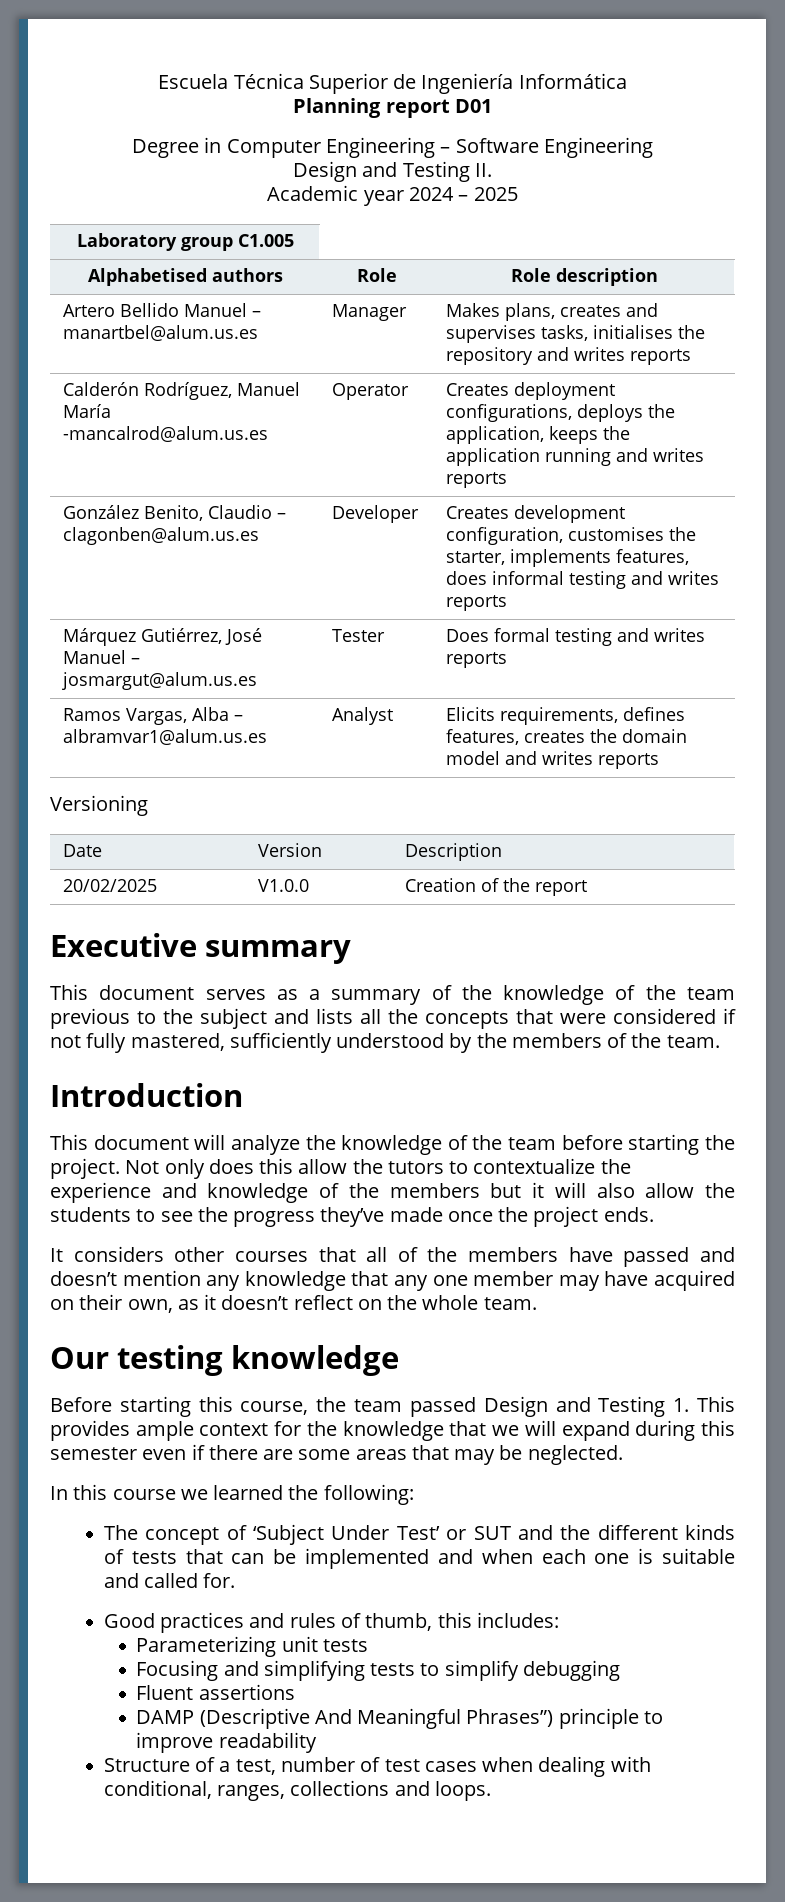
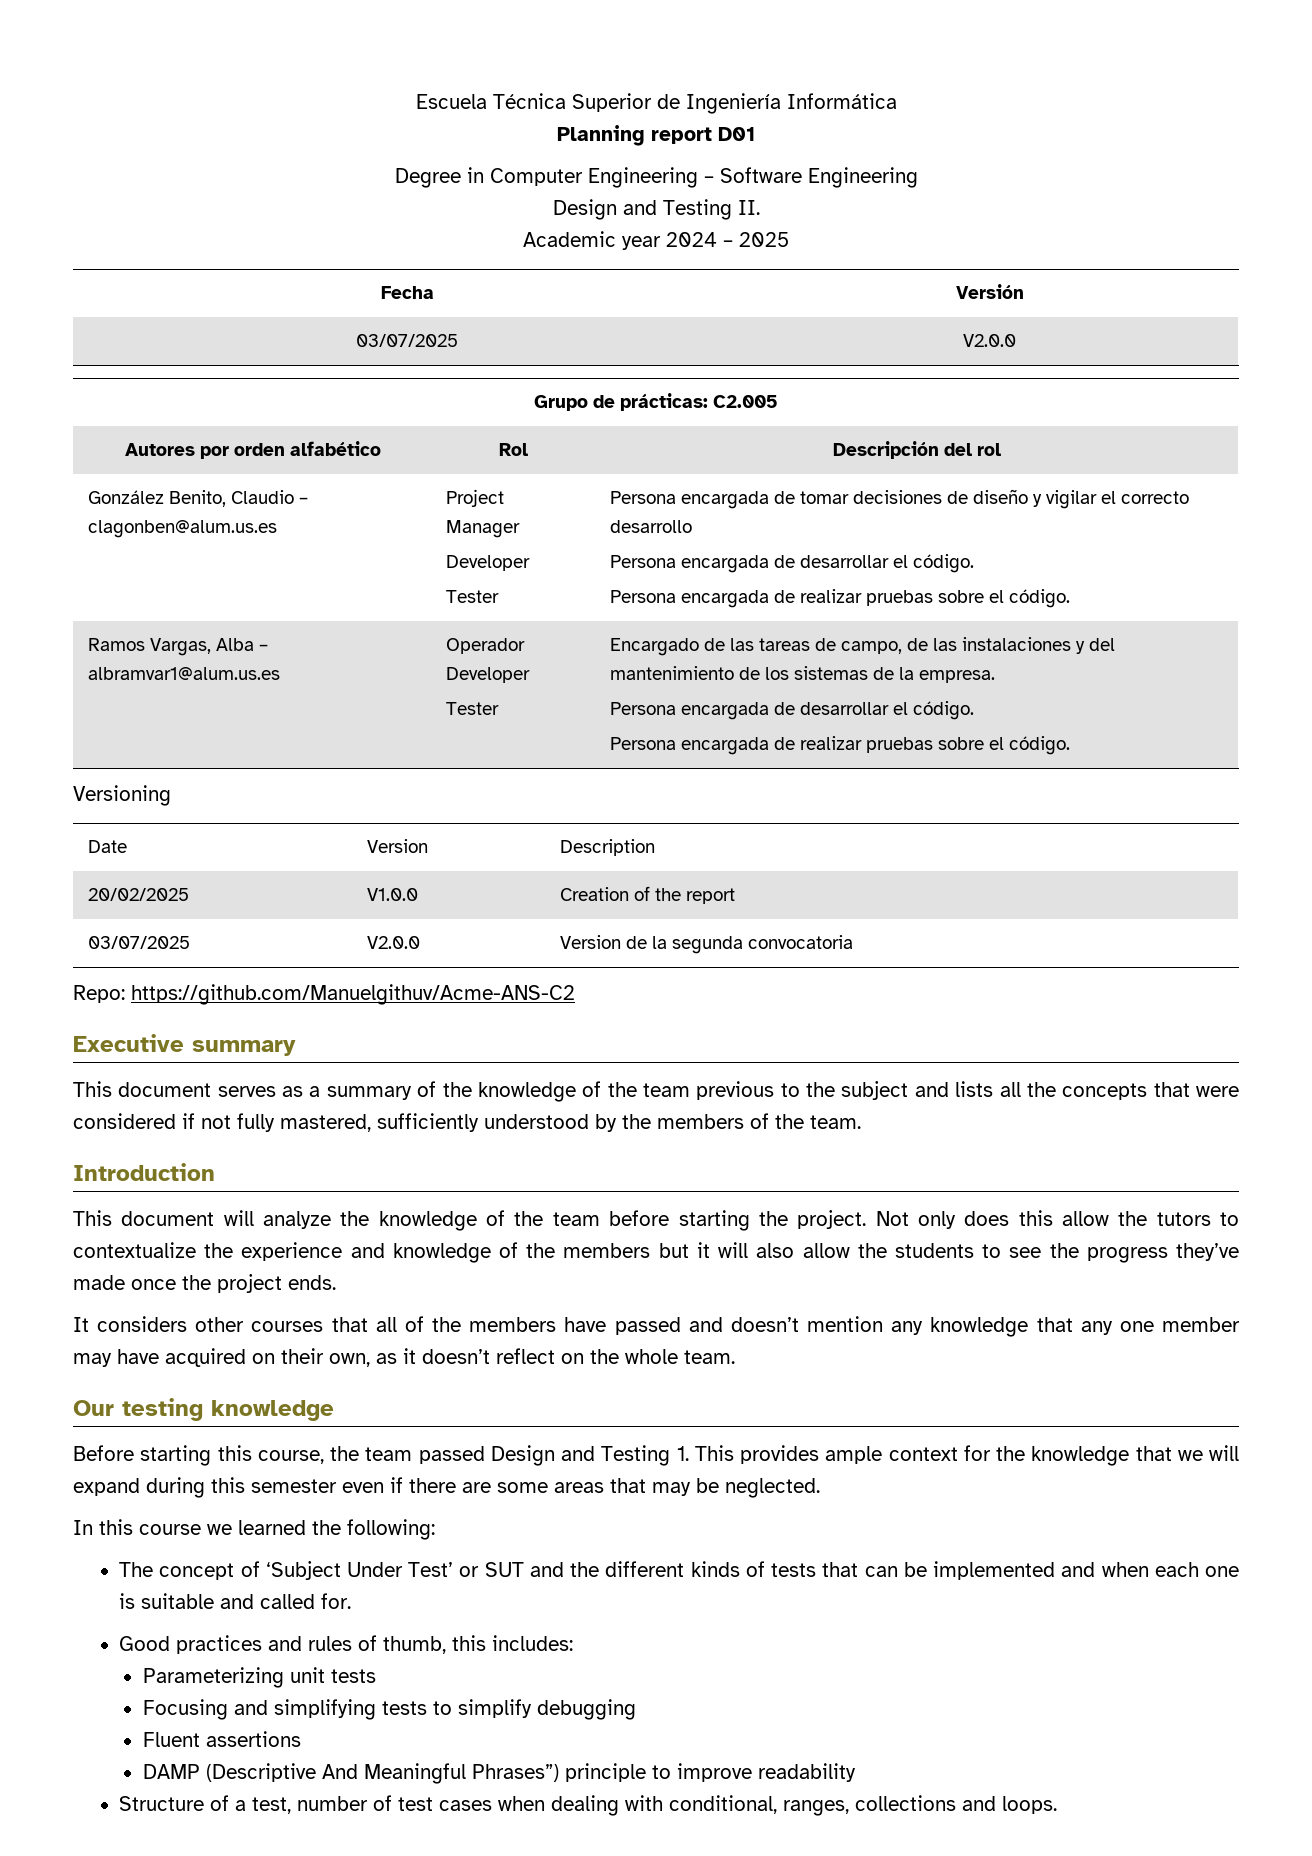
[76,233,294,251] [87,268,283,286] [356,268,397,282] [510,268,658,286] [63,303,262,317] [63,325,259,341] [332,304,408,321] [446,303,659,321] [446,325,706,343] [446,347,692,365] [63,382,301,400] [63,404,112,418] [63,426,269,442] [332,383,410,400] [446,382,616,400] [446,404,676,422] [446,426,631,444] [446,448,705,466] [446,472,508,488] Laboratory group C1.005 // Alphabetised authors | Role | Role description // Artero Bellido Manuel – manartbel@alum.us.es | Manager | Makes plans, creates and supervises tasks, initialises the repository and writes reports // Calderón Rodríguez, Manuel María -mancalrod@alum.us.es | Operator | Creates deployment configurations, deploys the application, keeps the application running and writes reports -> [380,286,434,299] [955,284,1024,299] [356,334,458,347] [963,334,1016,347] [534,393,778,411] [124,441,381,459] [499,443,528,456] [833,441,1001,459] Fecha | Versión // 03/07/2025 | V2.0.0 // Grupo de prácticas: C2.005 // Autores por orden alfabético | Rol | Descripción del rol
[332,505,420,523] [446,505,626,523] [446,527,697,545] [446,549,690,567] [446,571,720,589] [446,595,508,611] [63,628,263,646] [63,650,141,664] [62,672,258,690] [332,629,386,642] [446,628,706,646] [446,652,508,668] Developer | Creates development configuration, customises the starter, implements features, does informal testing and writes reports // Márquez Gutiérrez, José Manuel – josmargut@alum.us.es | Tester | Does formal testing and writes reports -> [445,489,504,507] [445,520,520,538] [445,555,530,571] [445,590,499,603] [609,489,1189,509] [609,520,692,533] [609,554,974,573] [609,589,1070,608] Project Manager // Developer // Tester | Persona encargada de tomar decisiones de diseño y vigilar el correcto desarrollo // Persona encargada de desarrollar el código. // Persona encargada de realizar pruebas sobre el código.
[332,707,394,725] [446,707,686,725] [446,729,688,745] [446,751,660,769] Analyst | Elicits requirements, defines features, creates the domain model and writes reports -> [445,638,525,654] [445,667,530,683] [445,702,499,715] [609,637,1115,656] [609,666,995,683] [609,701,974,720] [609,736,1070,755] Operador Developer // Tester | Encargado de las tareas de campo, de las instalaciones y del mantenimiento de los sistemas de la empresa. // Persona encargada de desarrollar el código. // Persona encargada de realizar pruebas sobre el código.
(588, 888) none -> [87,936,190,949] [366,936,420,949] [559,935,853,954] [73,984,575,1005] // 03/07/2025 | V2.0.0 | Version de la segunda convocatoria // Repo: https://github.com/Manuelgithuv/Acme-ANS-C2

